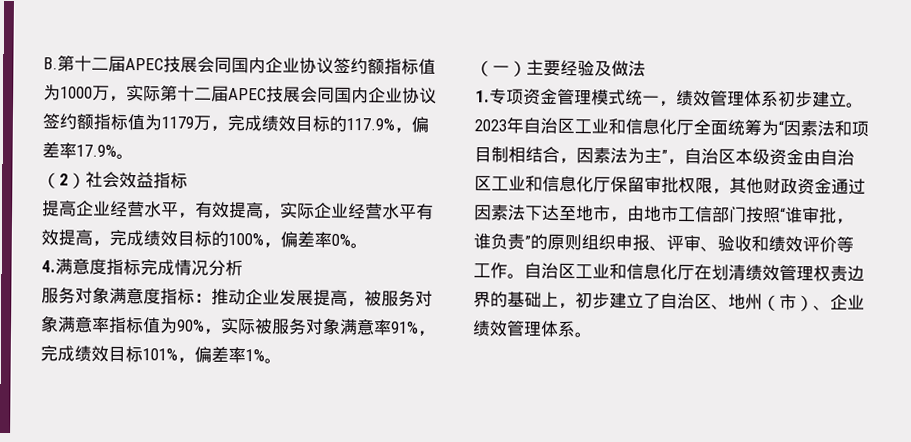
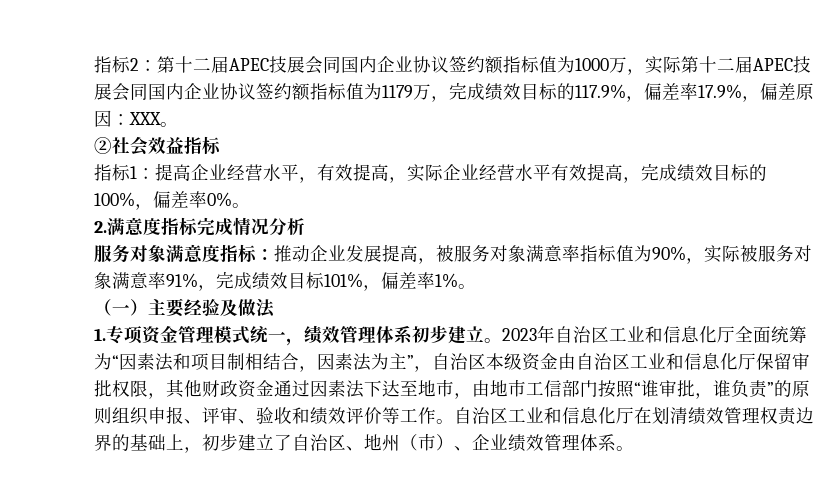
[43,57,58,70] B. -> [94,56,157,73] 指标2：
[116,153,134,160] [42,172,86,189] 。 // （2） -> [742,83,814,102] [94,110,178,127] [94,137,112,154] ，偏差原因：XXX。 // ②
(188, 180) none -> [94,164,155,181] 指标1：
[41,260,56,273] 4. -> [94,221,107,233] 2.

